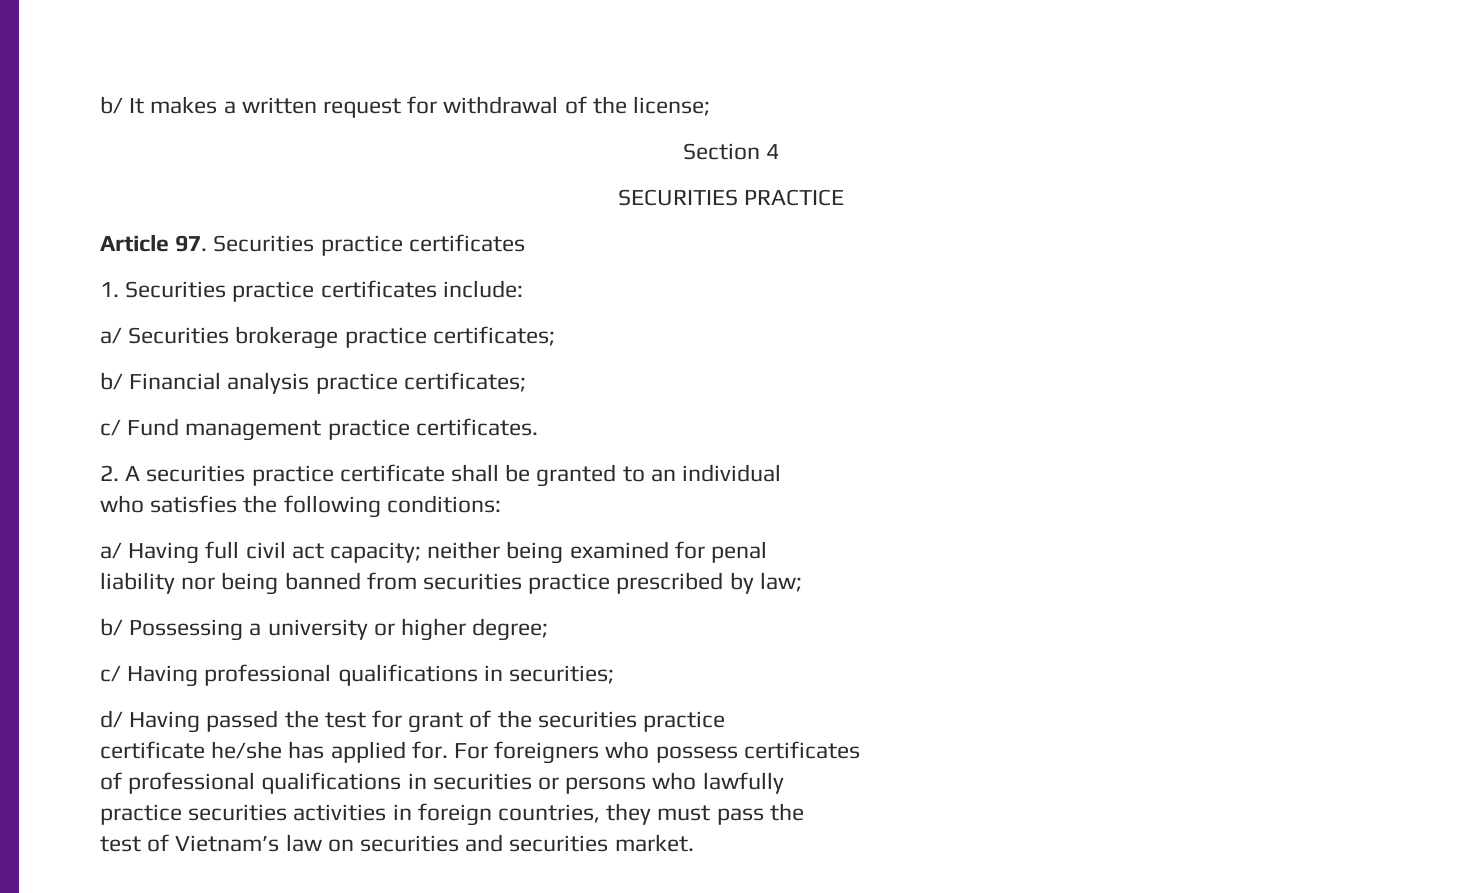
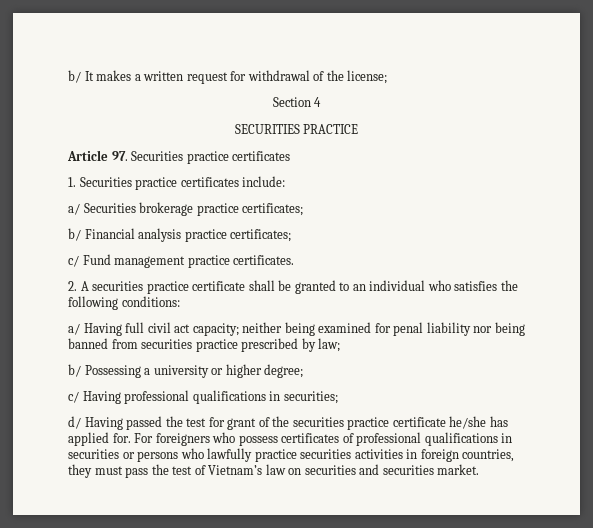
(782, 473) // -> (426, 285) none
(768, 552) // -> (424, 329) none
(726, 721) // -> (390, 423) none
(860, 750) // -> (340, 438) none
(784, 783) // -> (253, 455) none
(804, 812) // -> (169, 469) none

